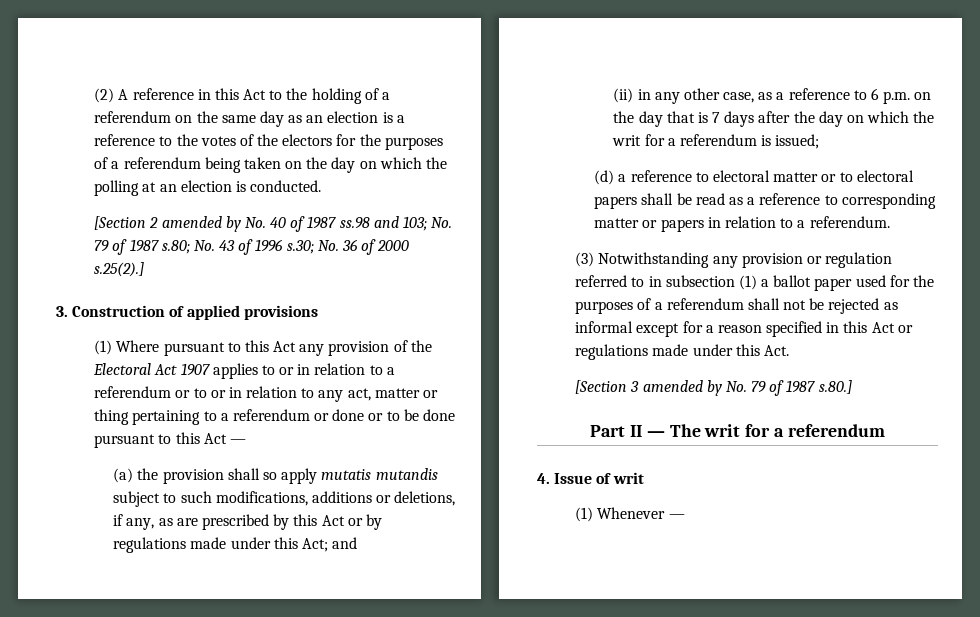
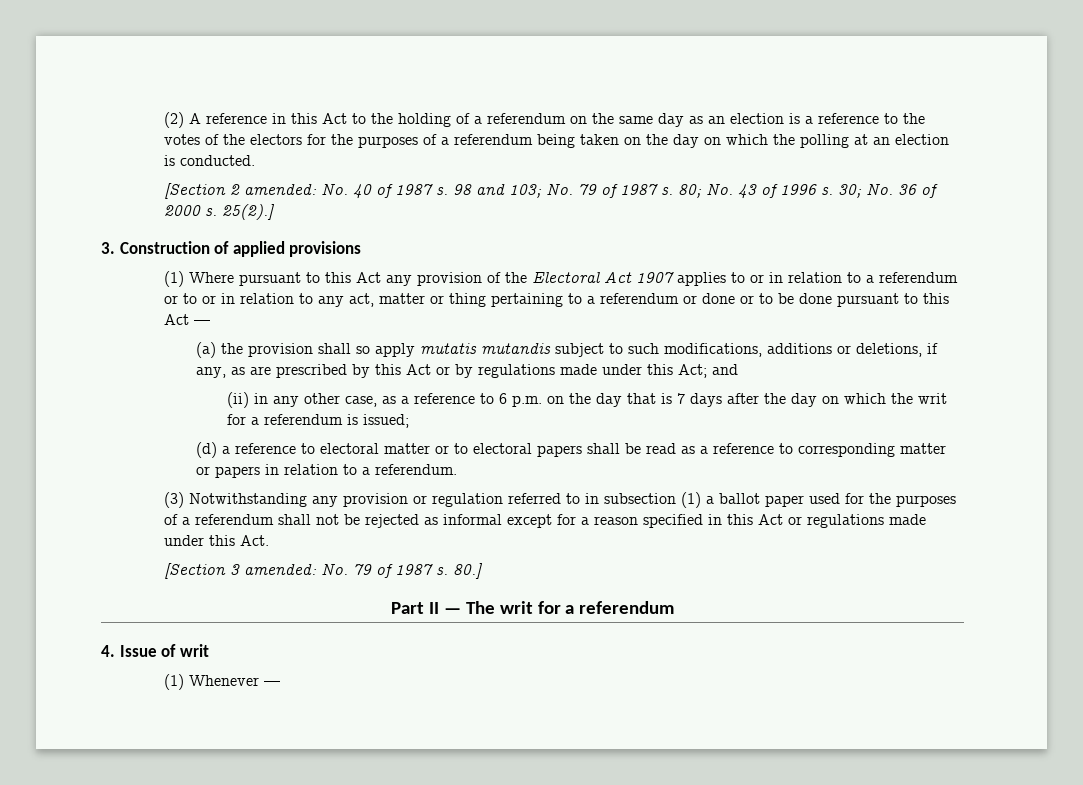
[161,216,241,232] amended by -> [244,184,318,195] amended:
[339,217,370,229] ss.98 -> [436,184,473,195] s. 98
[161,240,190,254] s.80; -> [661,184,703,198] s. 80;
[286,240,314,254] s.30; -> [821,184,863,198] s. 30;
[94,262,145,277] s.25(2).] -> [205,204,276,220] s. 25(2).]
[642,380,852,396] amended by No. 79 of 1987 s.80.] -> [244,563,484,579] amended: No. 79 of 1987 s. 80.]

